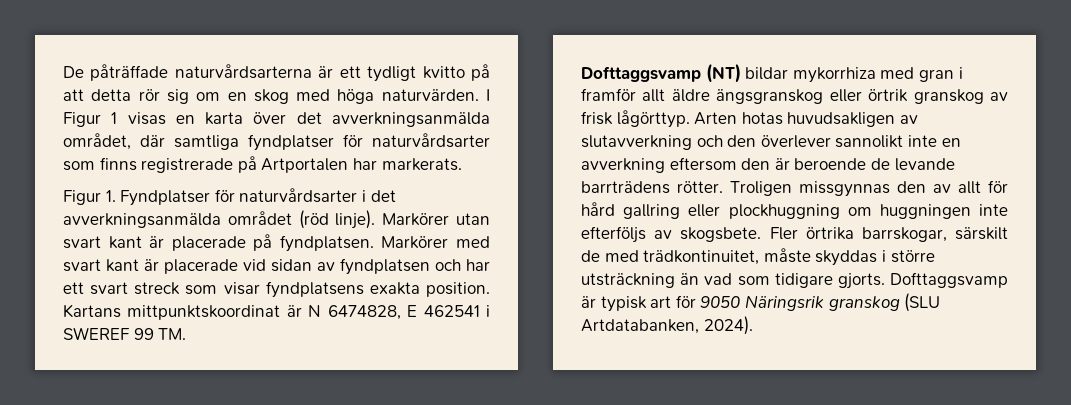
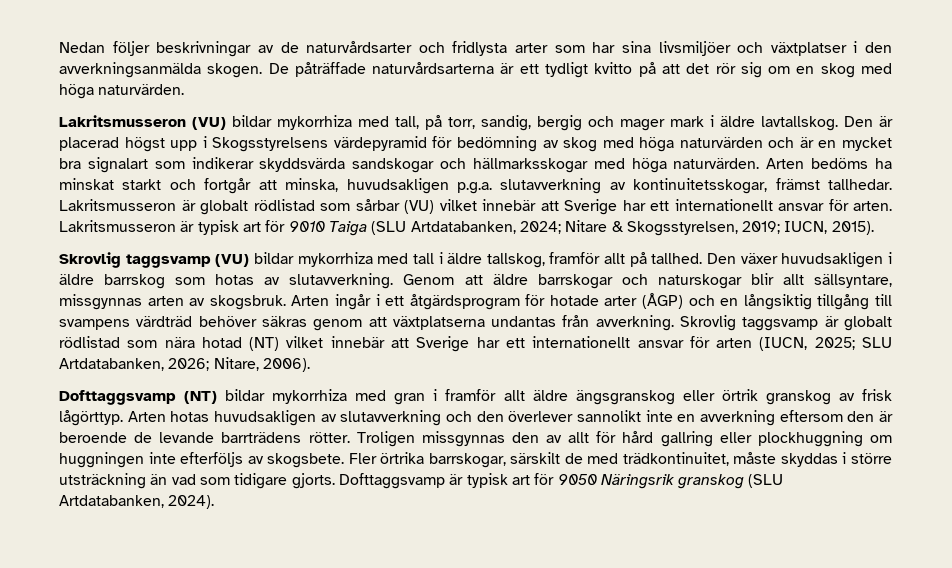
(63, 72) none -> [59,41,892,57] [59,62,263,78] Nedan följer beskrivningar av de naturvårdsarter och fridlysta arter som har sina livsmiljöer och växtplatser i den avverkningsanmälda skogen.
[91,89,132,101] detta -> [686,63,710,74] det
[485,89,490,101] [63,112,490,127] [63,133,490,151] [63,156,462,173] [63,188,396,206] [63,210,490,229] [63,234,490,252] [63,258,490,275] [63,281,490,298] [63,304,491,320] [63,327,187,340] I Figur 1 visas en karta över det avverkningsanmälda området, där samtliga fyndplatser för naturvårdsarter som finns registrerade på Artportalen har markerats. // Figur 1. Fyndplatser för naturvårdsarter i det avverkningsanmälda området (röd linje). Markörer utan svart kant är placerade på fyndplatsen. Markörer med svart kant är placerade vid sidan av fyndplatsen och har ett svart streck som visar fyndplatsens exakta position. Kartans mittpunktskoordinat är N 6474828, E 462541 i SWEREF 99 TM. -> [59,115,893,131] [59,136,892,152] [59,157,892,173] [59,178,892,194] [59,199,892,215] [59,220,874,236] [59,252,892,268] [59,273,892,289] [59,293,893,310] [59,315,892,331] [59,336,892,352] [59,357,310,372] // Lakritsmusseron (VU) bildar mykorrhiza med tall, på torr, sandig, bergig och mager mark i äldre lavtallskog. Den är placerad högst upp i Skogsstyrelsens värdepyramid för bedömning av skog med höga naturvärden och är en mycket bra signalart som indikerar skyddsvärda sandskogar och hällmarksskogar med höga naturvärden. Arten bedöms ha minskat starkt och fortgår att minska, huvudsakligen p.g.a. slutavverkning av kontinuitetsskogar, främst tallhedar. Lakritsmusseron är globalt rödlistad som sårbar (VU) vilket innebär att Sverige har ett internationellt ansvar för arten. Lakritsmusseron är typisk art för 9010 Taiga (SLU Artdatabanken, 2024; Nitare & Skogsstyrelsen, 2019; IUCN, 2015). // Skrovlig taggsvamp (VU) bildar mykorrhiza med tall i äldre tallskog, framför allt på tallhed. Den växer huvudsakligen i äldre barrskog som hotas av slutavverkning. Genom att äldre barrskogar och naturskogar blir allt sällsyntare, missgynnas arten av skogsbruk. Arten ingår i ett åtgärdsprogram för hotade arter (ÅGP) och en långsiktig tillgång till svampens värdträd behöver säkras genom att växtplatserna undantas från avverkning. Skrovlig taggsvamp är globalt rödlistad som nära hotad (NT) vilket innebär att Sverige har ett internationellt ansvar för arten (IUCN, 2025; SLU Artdatabanken, 2026; Nitare, 2006).

